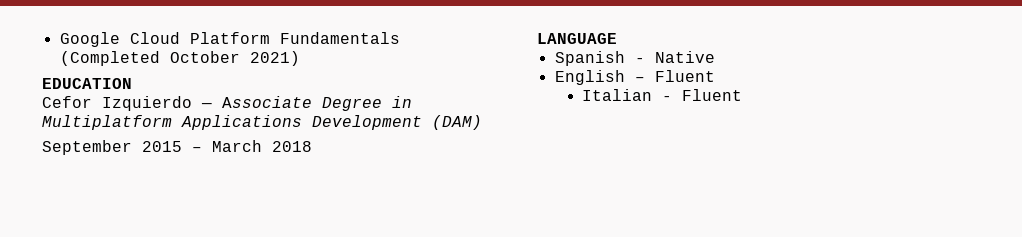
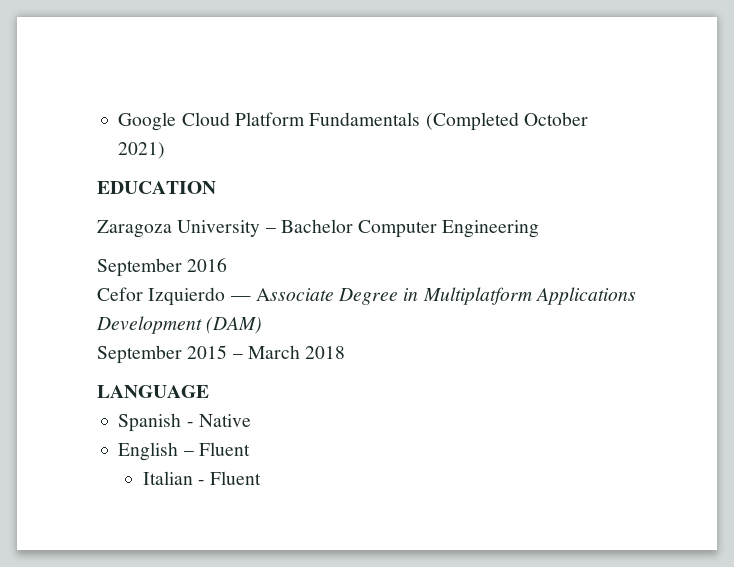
(132, 83) none -> [97,219,540,238] [97,258,228,277] // Zaragoza University – Bachelor Computer Engineering // September 2016

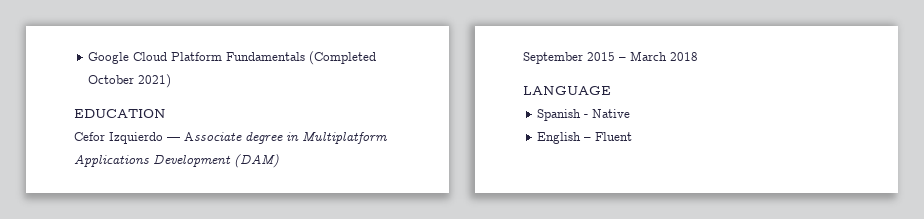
[97,219,540,238] [97,258,228,277] // Zaragoza University – Bachelor Computer Engineering // September 2016 -> (166, 113) none
[338,288,399,305] Degree -> [245,132,283,144] degree
[142,471,262,485] // Italian - Fluent -> (633, 136) none

